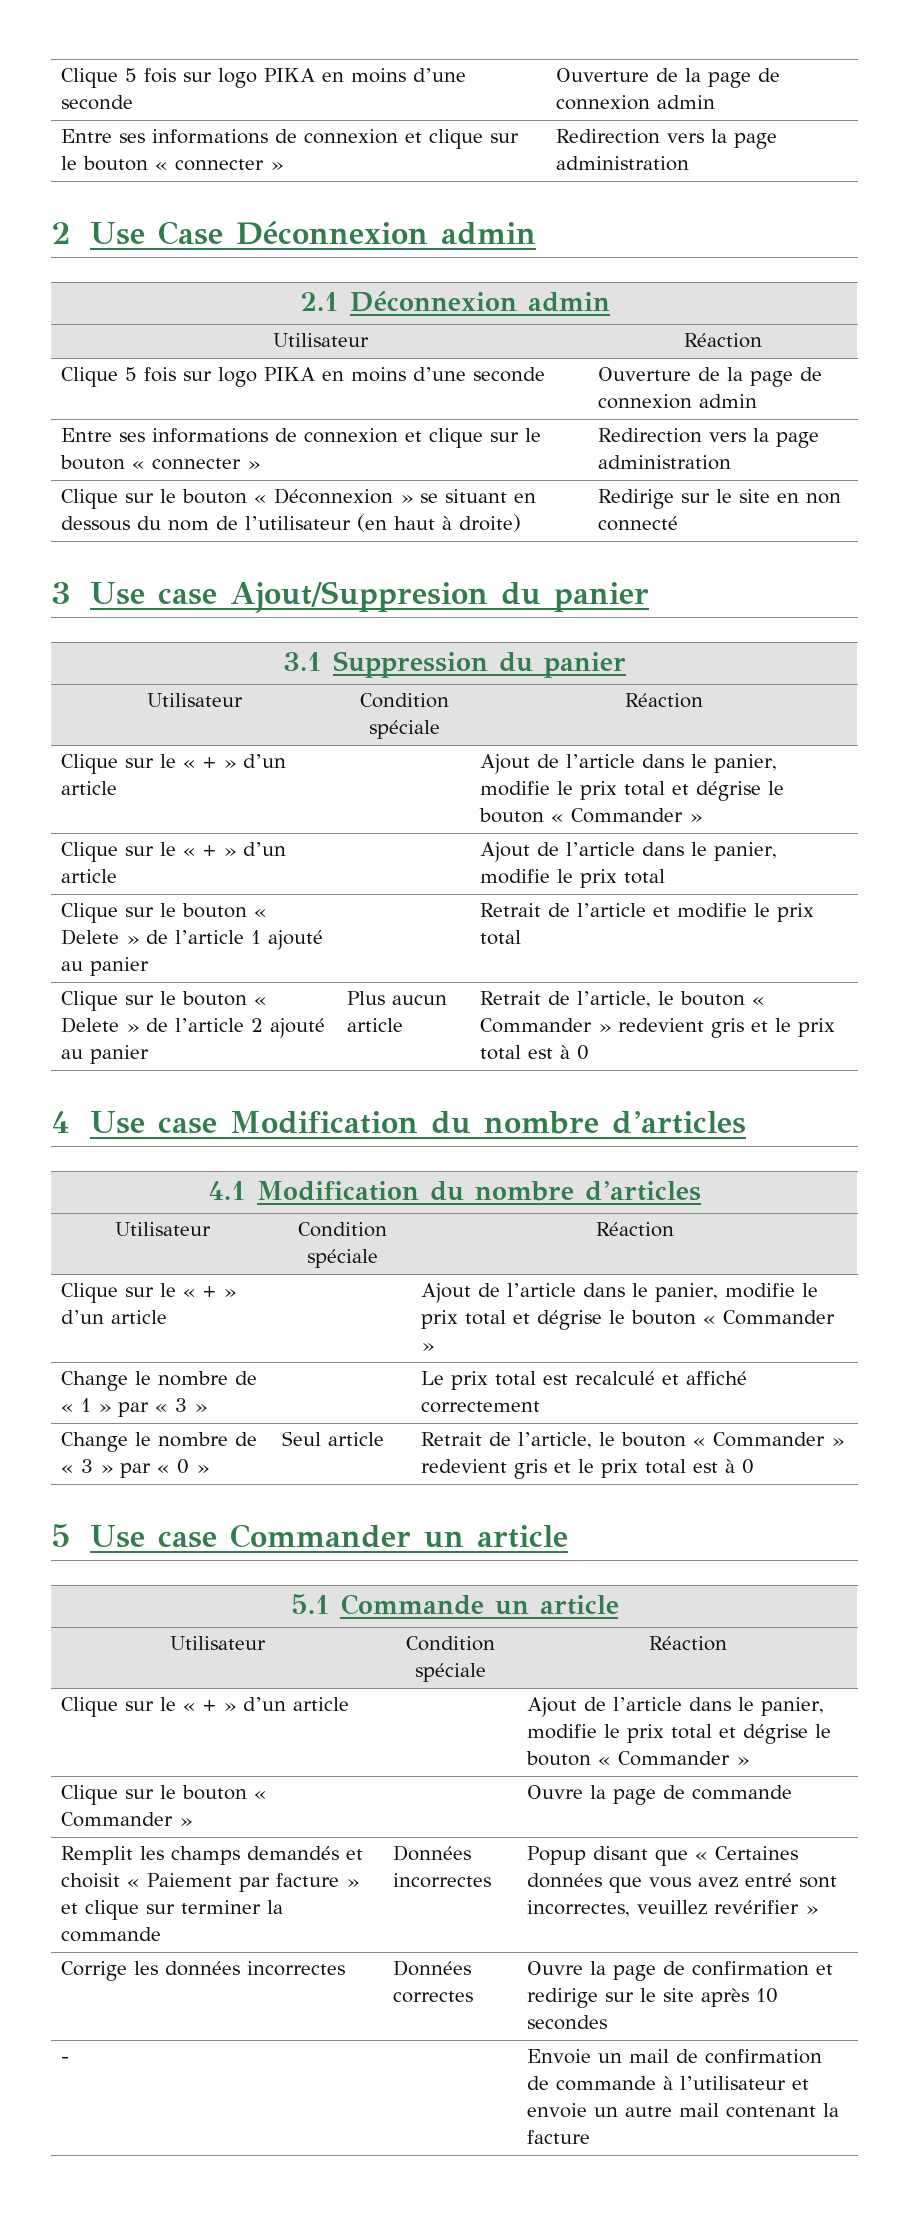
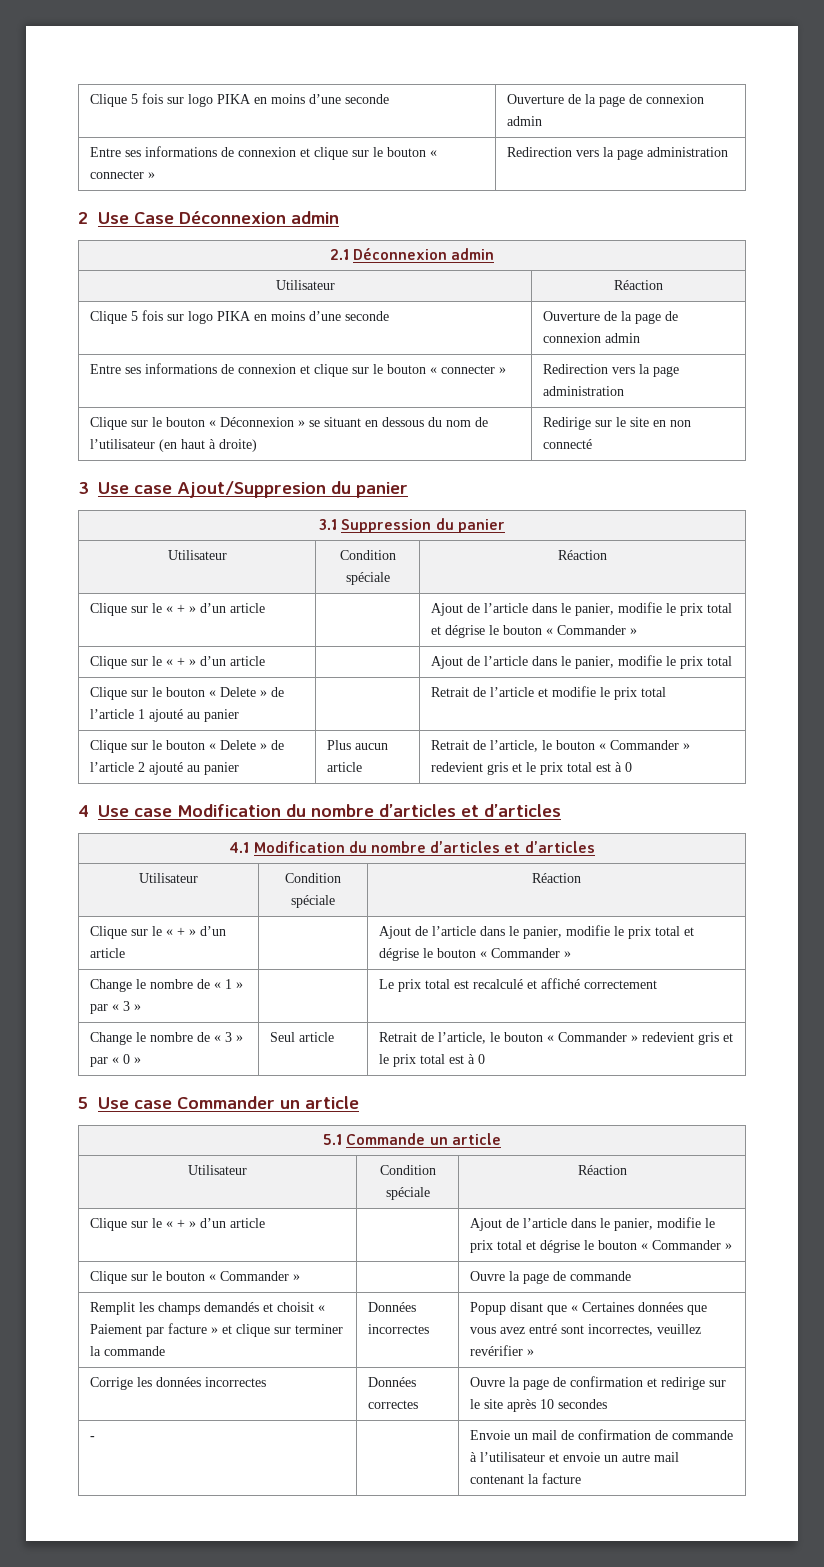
(747, 1122) none -> [461,804,562,817] et d’articles
(701, 1191) none -> [504,841,595,853] et d’articles

